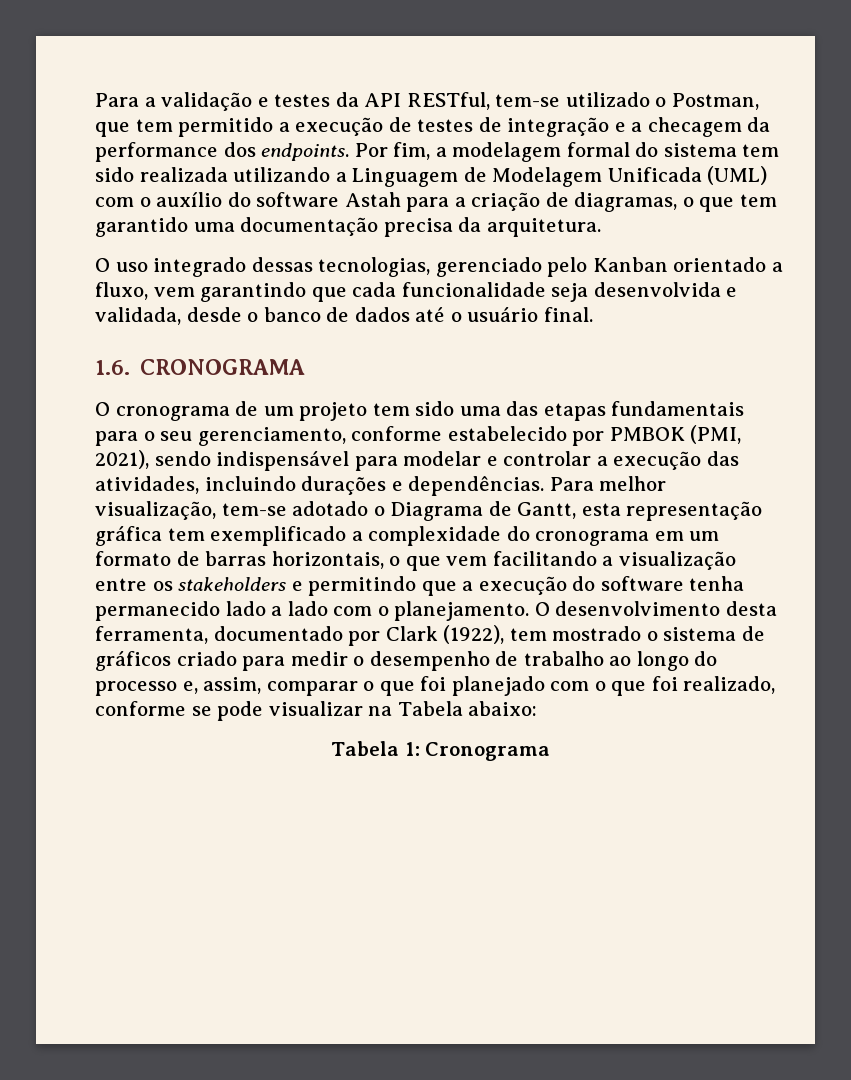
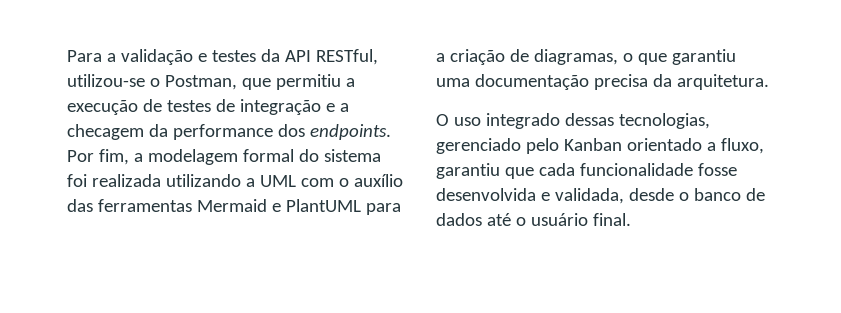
[495,92,650,107] tem-se utilizado -> [67,74,145,87] utilizou-se
[135,117,274,137] tem permitido -> [275,74,341,90] permitiu
[742,144,780,157] [95,167,134,182] tem sido -> [67,174,87,187] foi
[352,166,768,187] [95,192,401,207] Linguagem de Modelagem Unificada (UML) com o auxílio do software Astah -> [259,174,403,187] [67,199,361,212] UML com o auxílio das ferramentas Mermaid e PlantUML
[739,194,777,207] [95,217,188,237] tem garantido -> [671,49,736,65] garantiu
[153,282,307,302] vem garantindo -> [436,163,500,179] garantiu
[551,283,589,302] seja -> [697,163,737,176] fosse
[95,359,306,375] [95,401,745,421] [95,425,742,446] [95,450,739,471] [95,476,667,496] [95,501,763,521] [95,526,720,546] [95,551,736,571] [95,576,745,596] [95,601,777,621] [95,625,765,646] [95,651,718,671] [95,676,776,696] [95,701,538,721] [330,741,551,761] // 1.6. CRONOGRAMA // O cronograma de um projeto tem sido uma das etapas fundamentais para o seu gerenciamento, conforme estabelecido por PMBOK (PMI, 2021), sendo indispensável para modelar e controlar a execução das atividades, incluindo durações e dependências. Para melhor visualização, tem-se adotado o Diagrama de Gantt, esta representação gráfica tem exemplificado a complexidade do cronograma em um formato de barras horizontais, o que vem facilitando a visualização entre os stakeholders e permitindo que a execução do software tenha permanecido lado a lado com o planejamento. O desenvolvimento desta ferramenta, documentado por Clark (1922), tem mostrado o sistema de gráficos criado para medir o desempenho de trabalho ao longo do processo e, assim, comparar o que foi planejado com o que foi realizado, conforme se pode visualizar na Tabela abaixo: // Tabela 1: Cronograma -> (631, 219) none

